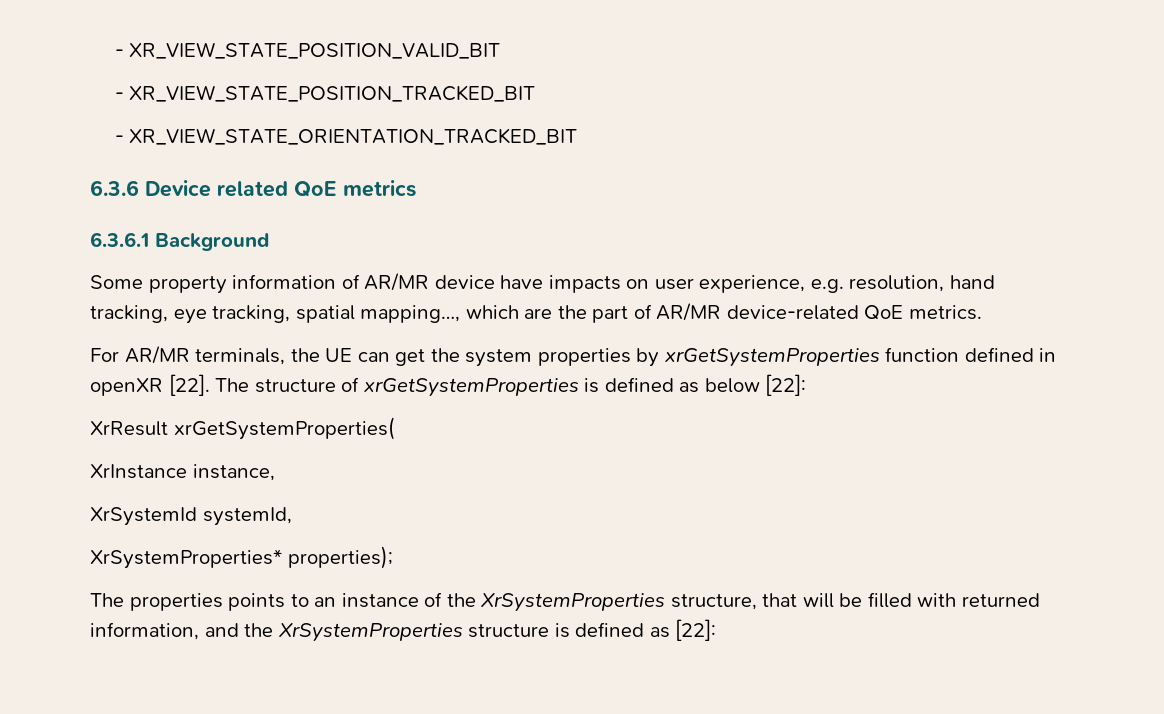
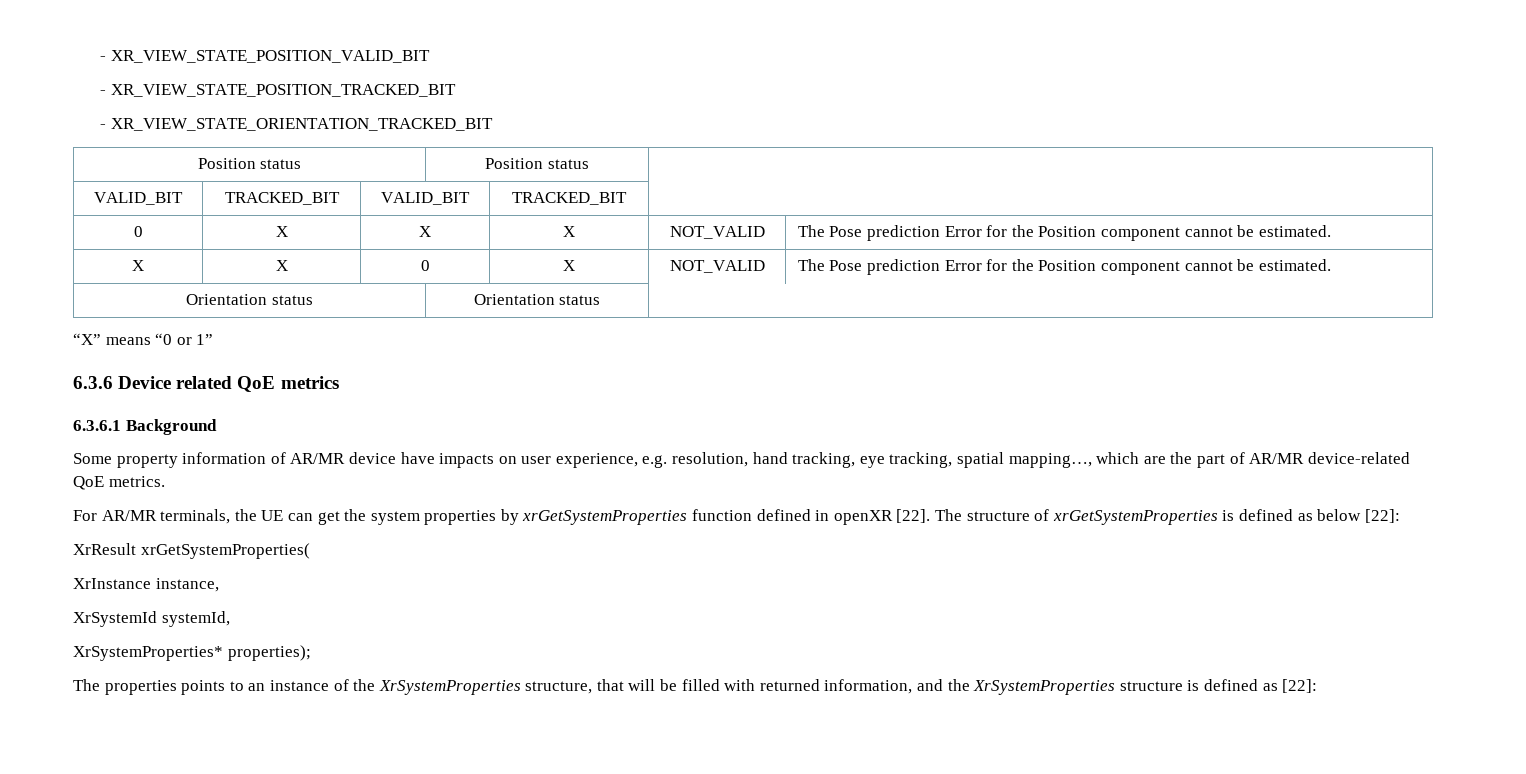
(578, 136) none -> [197,158,302,169] [485,158,589,169] [94,192,183,205] [224,192,340,205] [381,192,470,205] [512,192,627,205] [133,226,143,237] [275,226,288,237] [419,226,431,237] [563,226,575,237] [669,226,765,239] [797,225,1331,241] [132,260,144,271] [275,260,288,271] [420,260,430,271] [563,260,575,271] [669,260,765,273] [797,259,1331,275] [186,294,313,305] [473,294,601,305] [73,333,214,345] // Position status | Position status | // VALID_BIT | TRACKED_BIT | VALID_BIT | TRACKED_BIT | // 0 | X | X | X | NOT_VALID | The Pose prediction Error for the Position component cannot be estimated. // X | X | 0 | X | NOT_VALID | The Pose prediction Error for the Position component cannot be estimated. // Orientation status | Orientation status | // “X” means “0 or 1”

